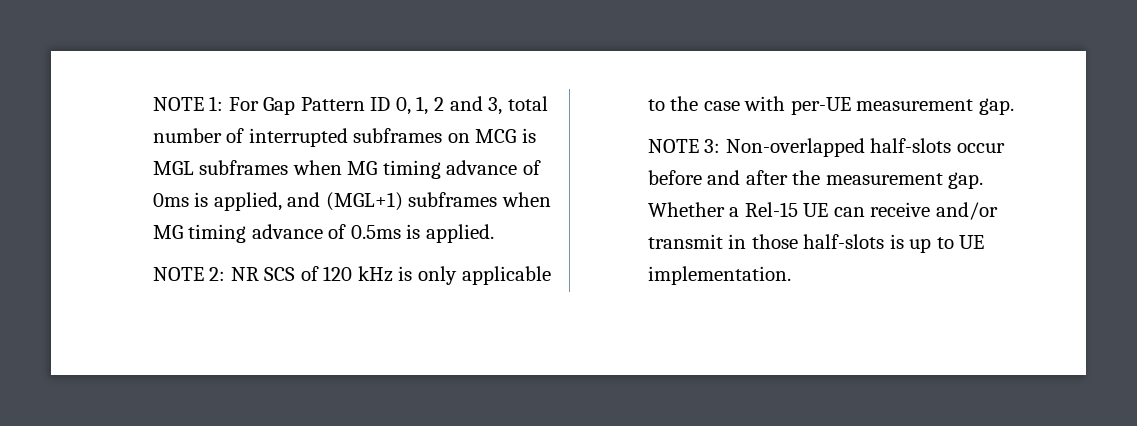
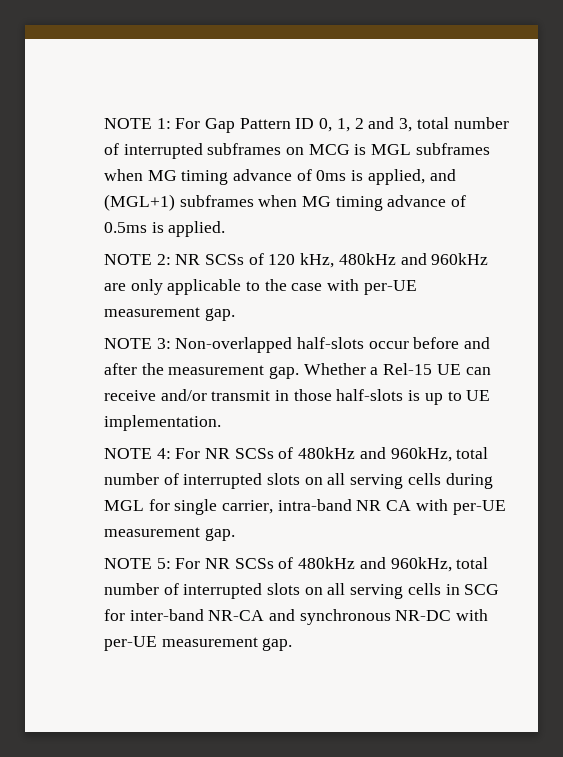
[264,267,296,281] SCS -> [204,254,244,265] SCSs
[357,266,413,282] kHz is -> [300,253,489,268] [103,283,126,291] kHz, 480kHz and 960kHz are
(791, 275) none -> [103,447,489,462] [103,473,493,489] [103,499,506,515] [103,527,235,541] [103,557,489,572] [103,583,500,599] [103,609,489,625] [103,636,293,651] // NOTE 4: For NR SCSs of 480kHz and 960kHz, total number of interrupted slots on all serving cells during MGL for single carrier, intra-band NR CA with per-UE measurement gap. // NOTE 5: For NR SCSs of 480kHz and 960kHz, total number of interrupted slots on all serving cells in SCG for inter-band NR-CA and synchronous NR-DC with per-UE measurement gap.

